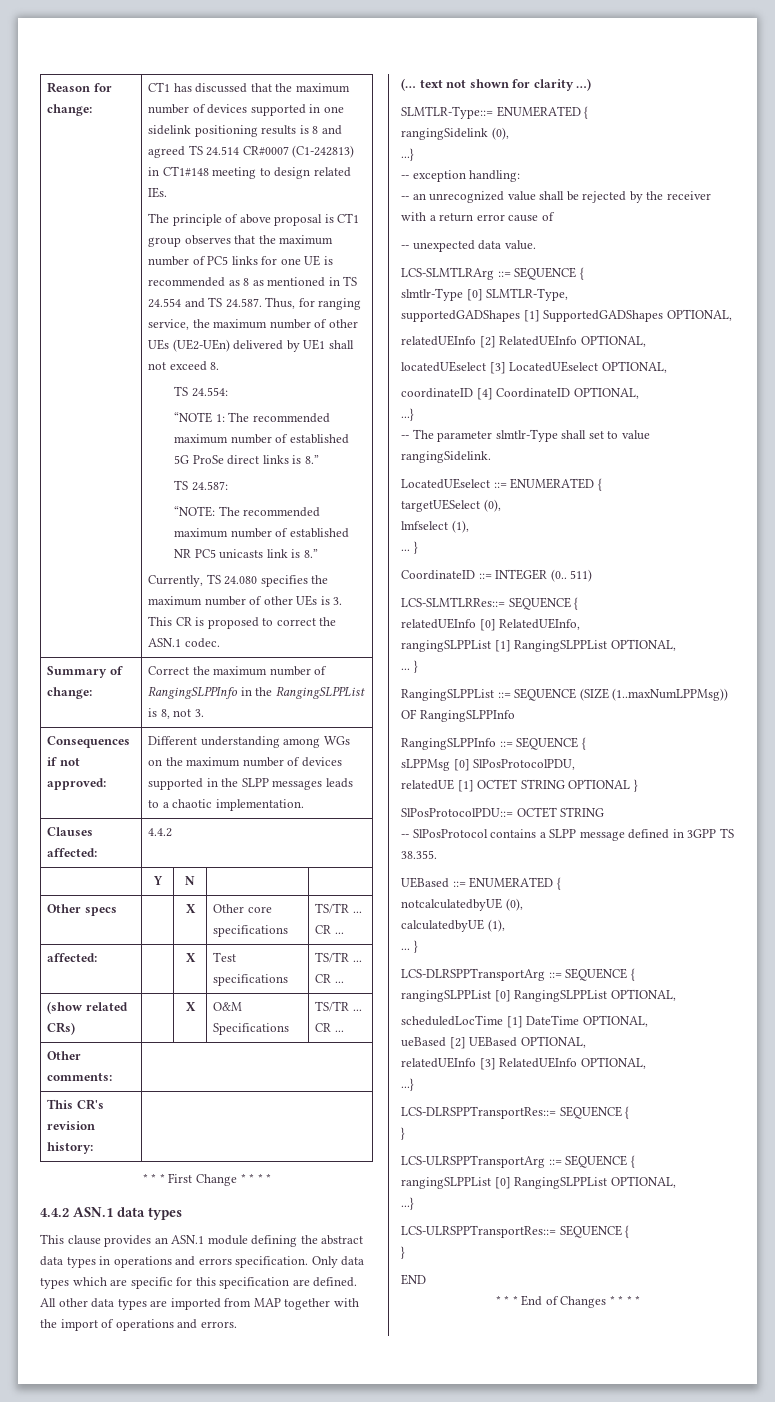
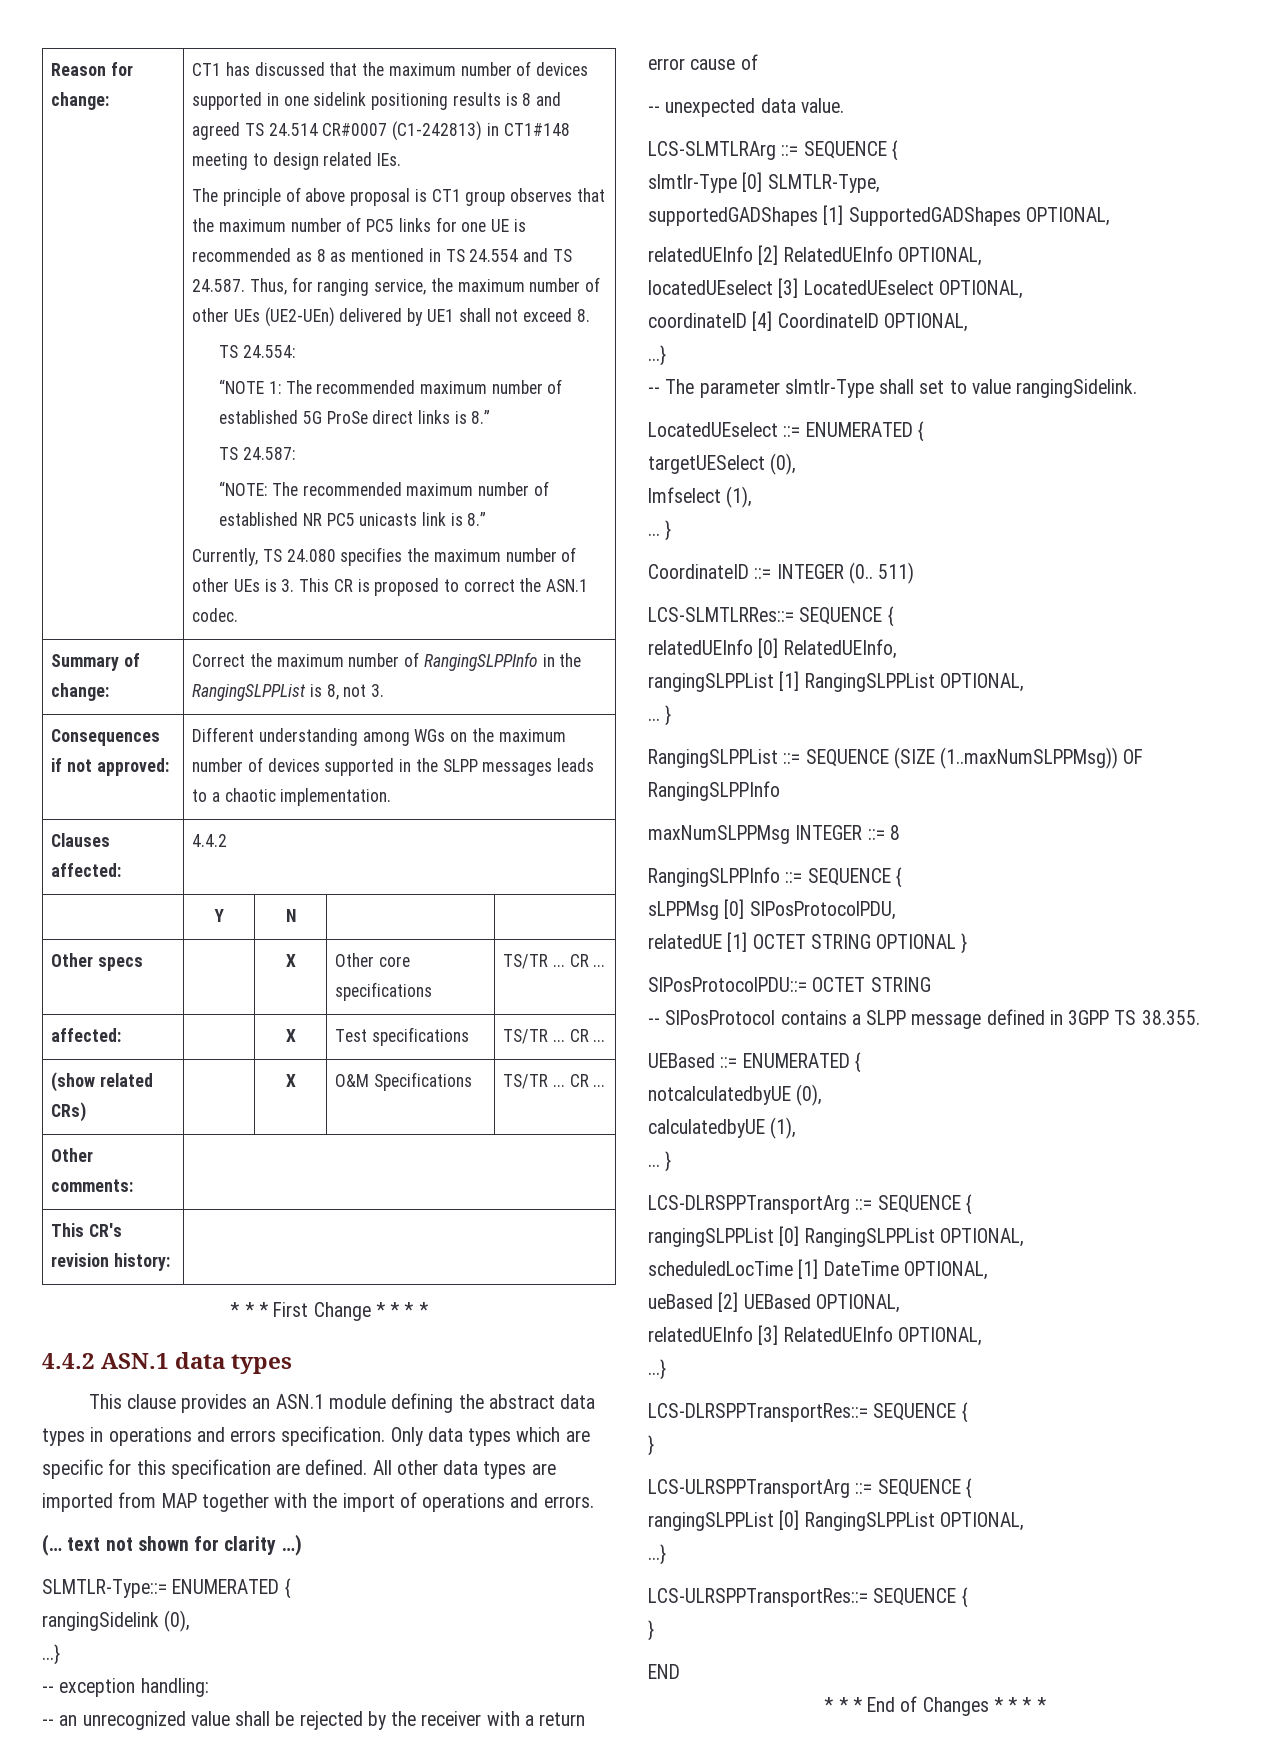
[612,688,729,701] (1..maxNumLPPMsg)) -> [940,747,1119,769] (1..maxNumSLPPMsg))
(515, 716) none -> [648,825,900,844] // maxNumSLPPMsg INTEGER ::= 8

